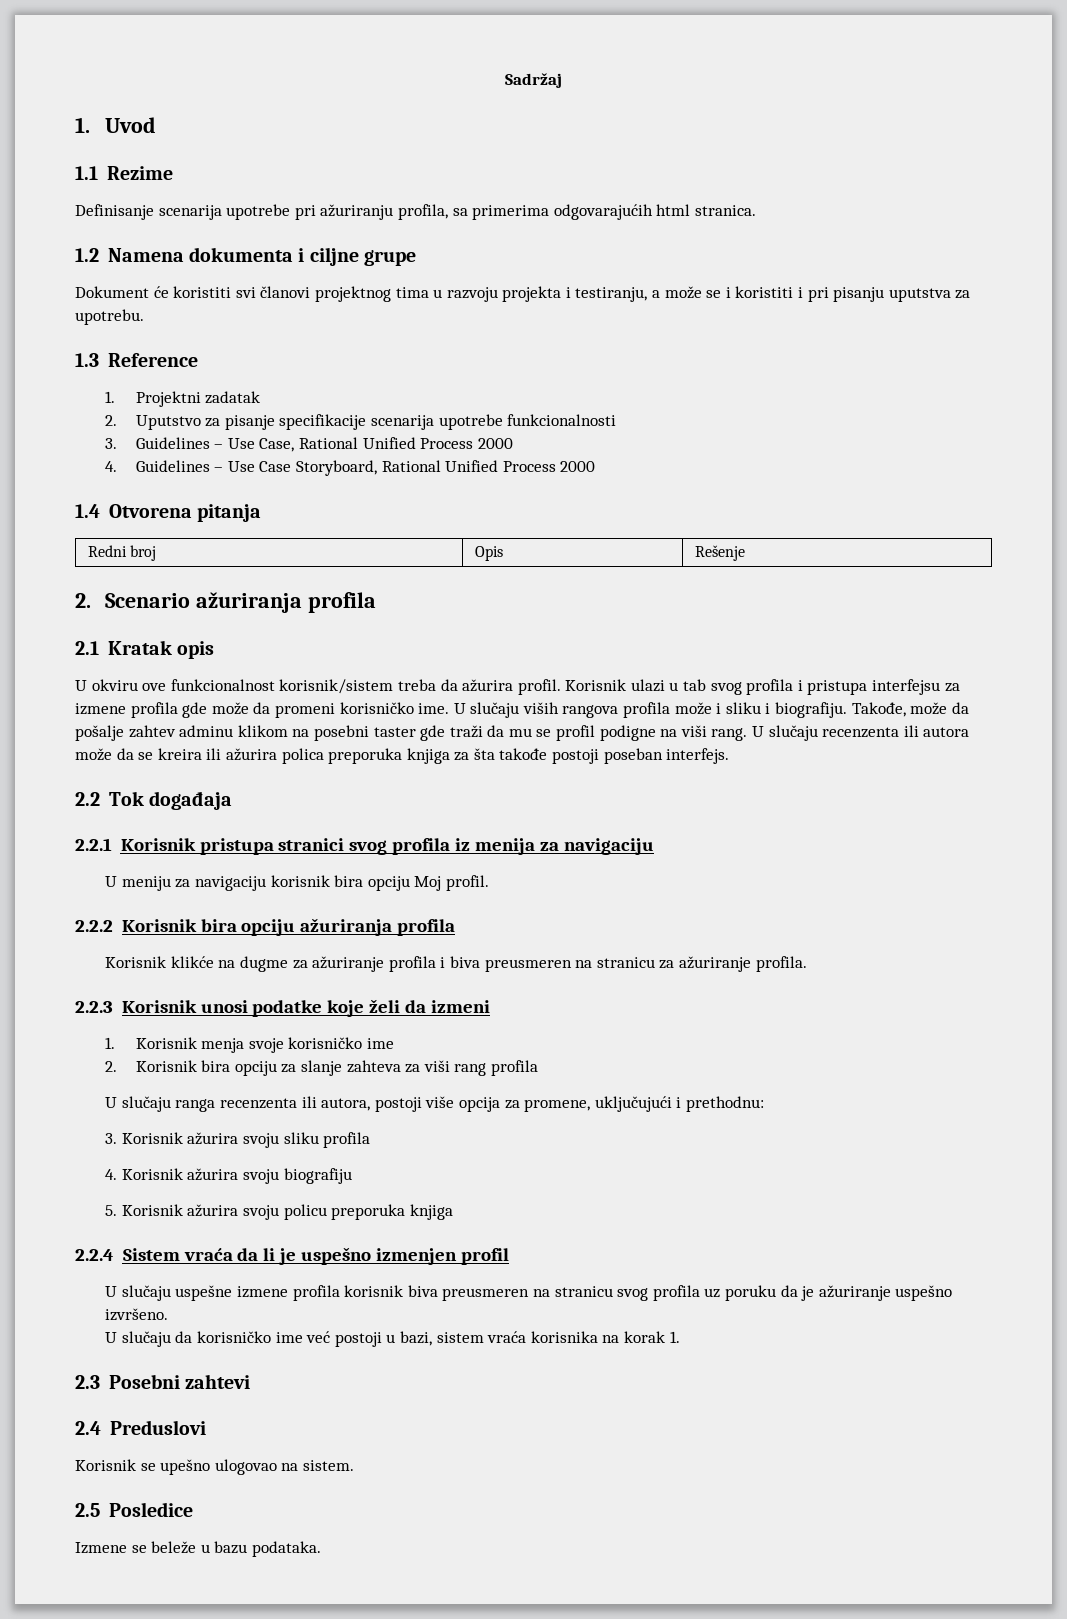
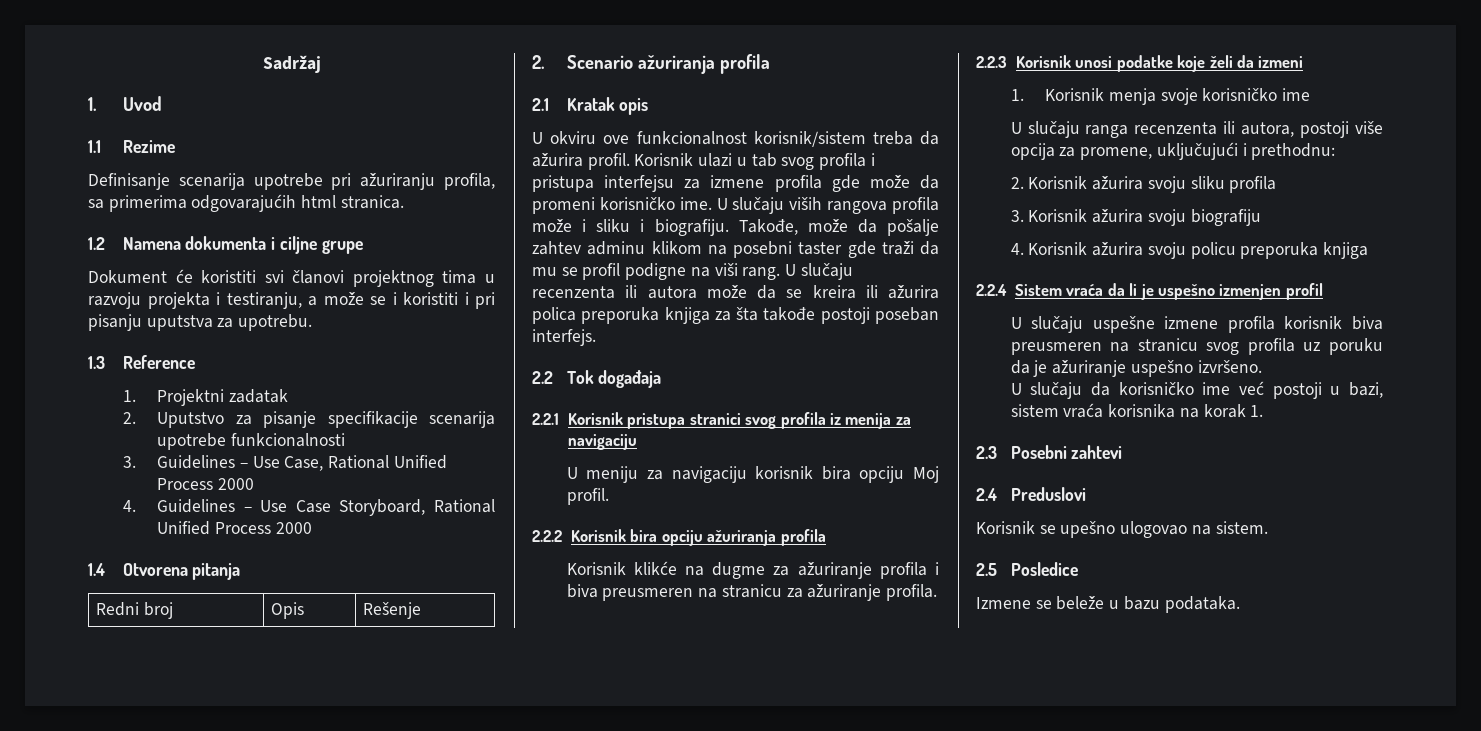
[105,1060,538,1076] // 2. Korisnik bira opciju za slanje zahteva za viši rang profila -> (1311, 94) none
[105,1133,118,1144] 3. -> [1010,177,1024,189] 2.
[105,1169,118,1180] 4. -> [1010,210,1024,222] 3.
[105,1205,118,1216] 5. -> [1010,243,1024,255] 4.

